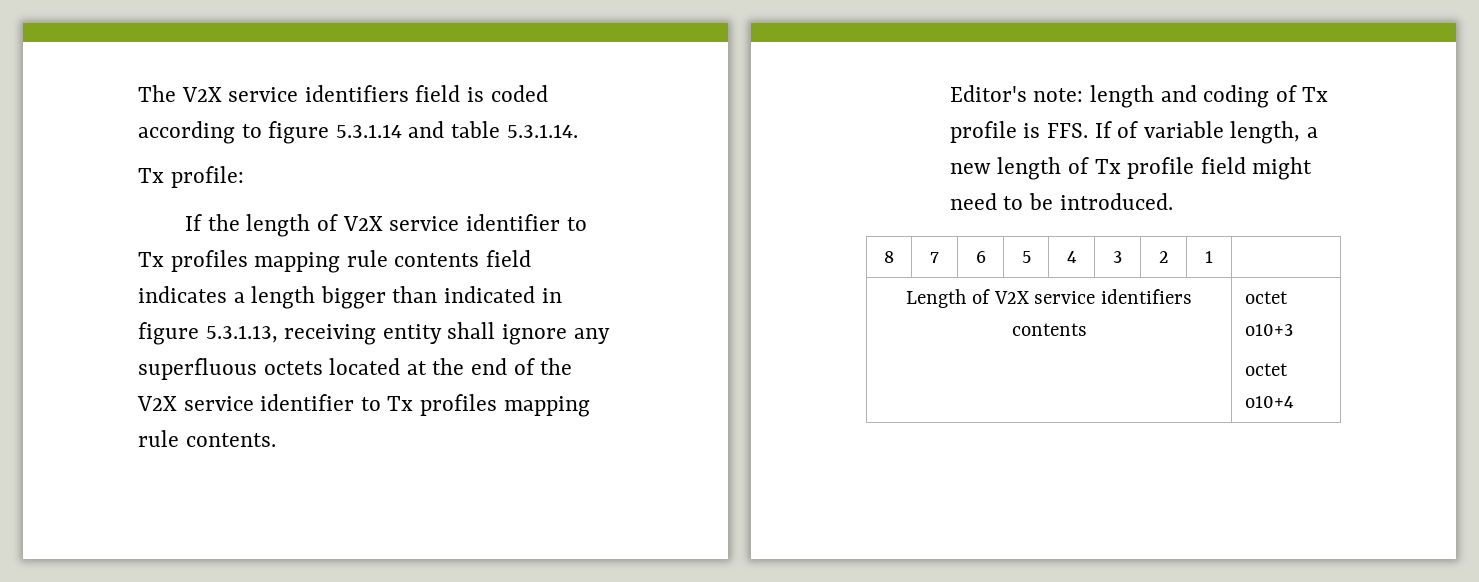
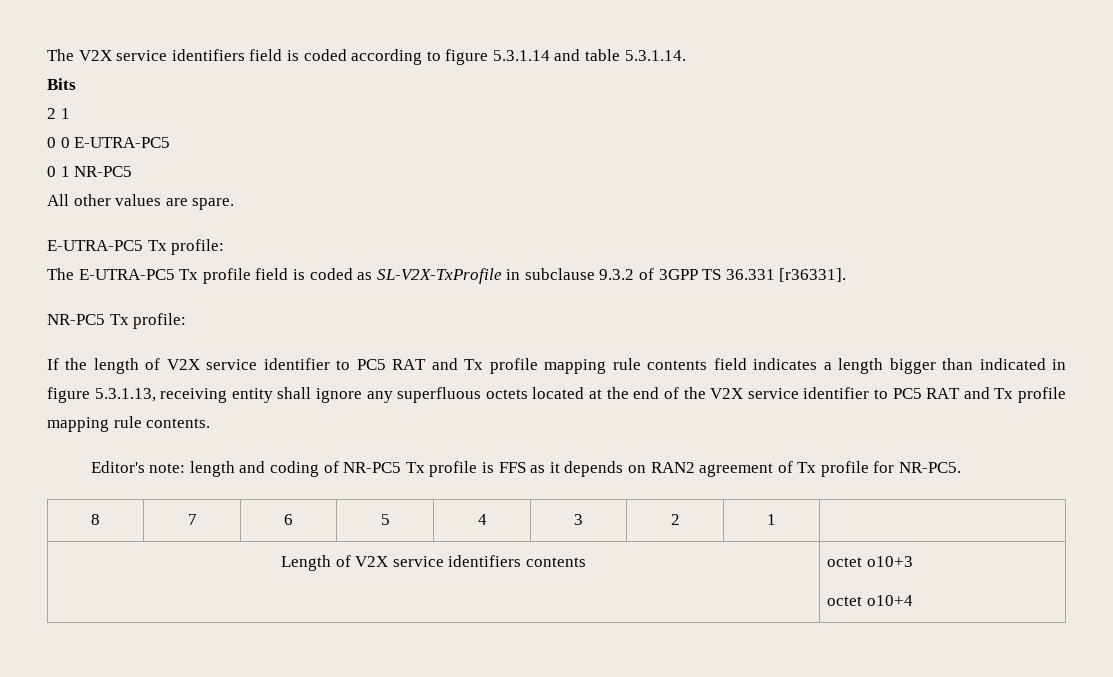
(578, 131) none -> [47,78,76,90] [47,108,70,119] [47,137,171,148] [47,166,133,177] [47,194,235,210] [47,239,225,255] [47,268,847,284] [47,314,105,325] Bits // 2 1 // 0 0 E-UTRA-PC5 // 0 1 NR-PC5 // All other values are spare. // E-UTRA-PC5 Tx profile: // The E-UTRA-PC5 Tx profile field is coded as SL-V2X-TxProfile in subclause 9.3.2 of 3GPP TS 36.331 [r36331]. // NR-PC5
[138,250,248,272] Tx profiles -> [356,358,538,374] PC5 RAT and Tx profile
[387,394,498,416] Tx profiles -> [892,387,1066,403] PC5 RAT and Tx profile
(1297, 93) none -> [343,462,402,473] NR-PC5
[1046,121,1319,144] [949,157,1313,180] [949,193,1173,210] FFS. If of variable length, a new length of Tx profile field might need to be introduced. -> [498,461,962,477] FFS as it depends on RAN2 agreement of Tx profile for NR-PC5.

